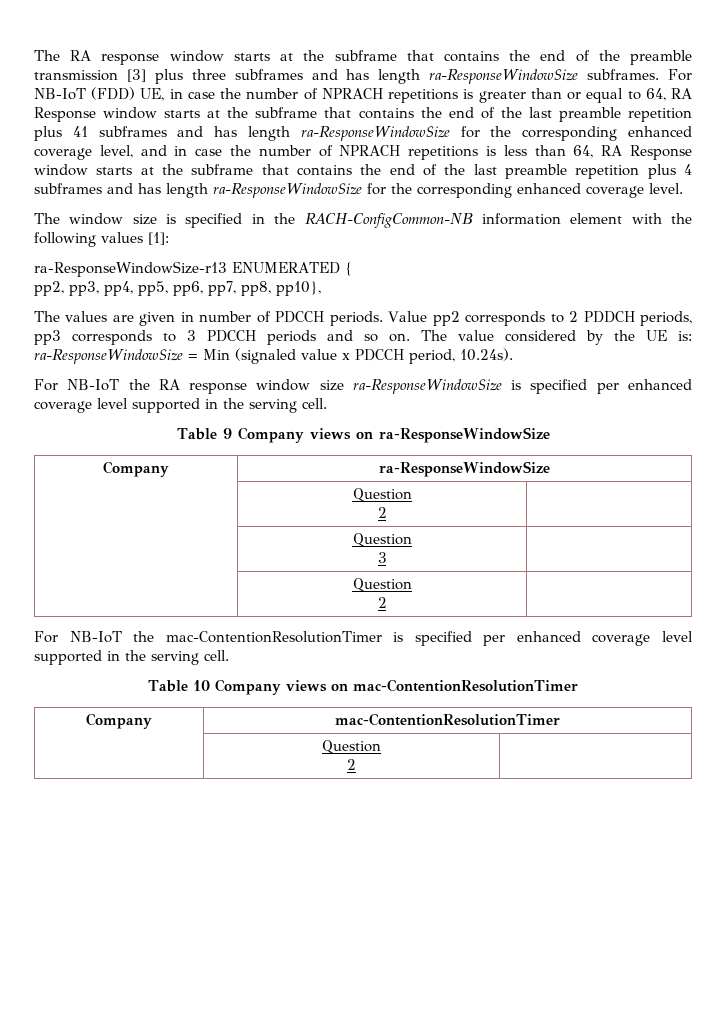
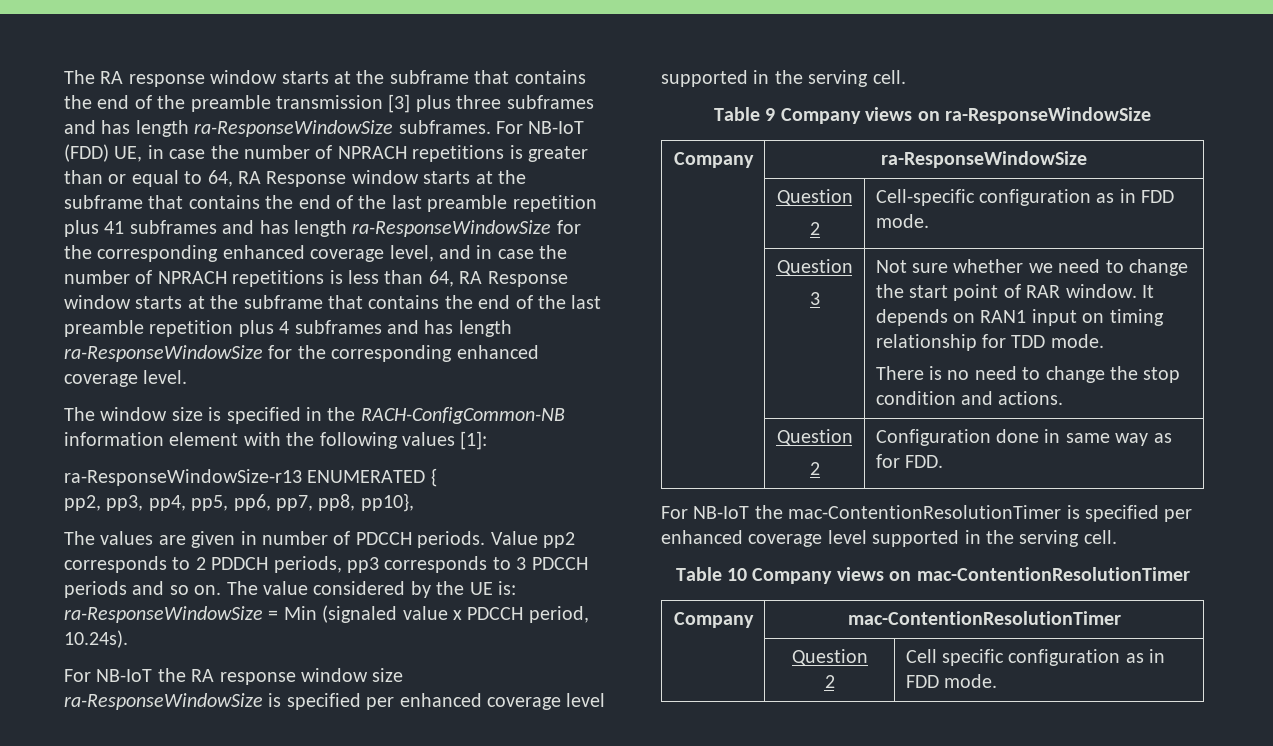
[352,533,412,547] [377,552,387,563] [352,578,412,592] [377,597,387,608] // | Question // 3 | // | Question // 2 | -> [875,189,1175,206] [875,214,929,228] [776,259,853,276] [809,292,820,305] [875,259,1188,276] [875,284,1154,301] [875,309,1164,326] [875,334,1104,351] [875,366,1181,383] [875,391,1064,405] [776,429,853,446] [809,462,820,475] [875,429,1172,446] [875,454,943,468] Cell-specific configuration as in FDD mode. // | Question // 3 | Not sure whether we need to change the start point of RAR window. It depends on RAN1 input on timing relationship for TDD mode. // There is no need to change the stop condition and actions. // | Question // 2 | Configuration done in same way as for FDD.
(356, 764) none -> [905,649,1166,666] [905,674,997,688] Cell specific configuration as in FDD mode.

